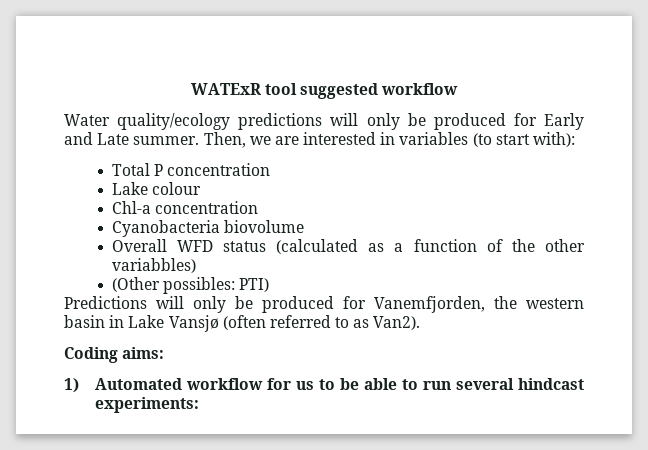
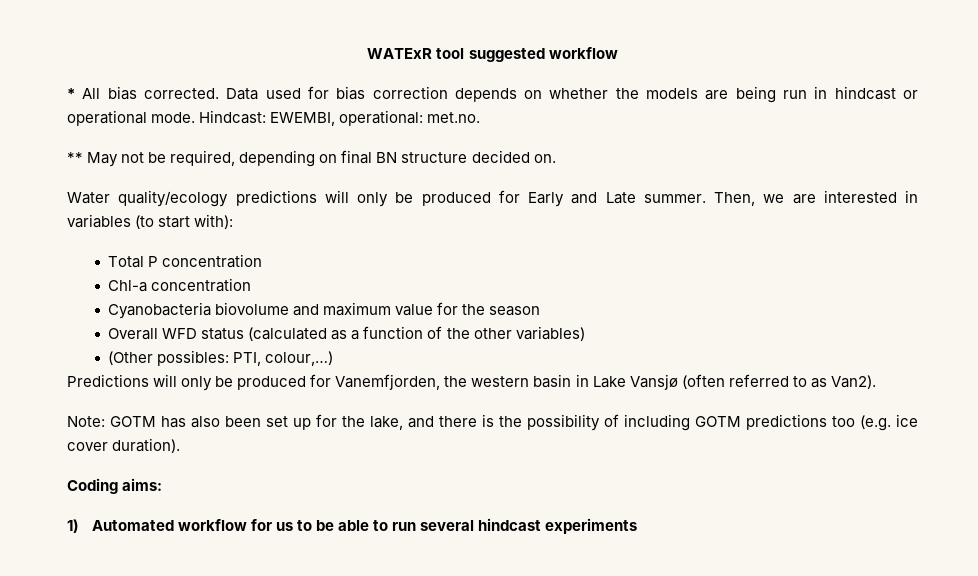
(459, 89) none -> [67,86,918,103] [67,110,481,126] [67,150,556,167] // * All bias corrected. Data used for bias correction depends on whether the models are being run in hindcast or operational mode. Hindcast: EWEMBI, operational: met.no. // ** May not be required, depending on final BN structure decided on.
[111,182,201,195] // Lake colour -> (263, 261) none
(304, 226) none -> [293,302,541,316] and maximum value for the season
[111,258,196,273] variabbles) -> [515,326,585,341] variables)
[239,278,270,292] PTI) -> [233,351,334,366] PTI, colour,…)
(421, 323) none -> [67,414,918,431] [67,438,181,453] // Note: GOTM has also been set up for the lake, and there is the possibility of including GOTM predictions too (e.g. ice cover duration).
[94,397,199,413] experiments: -> [545,518,638,534] experiments

